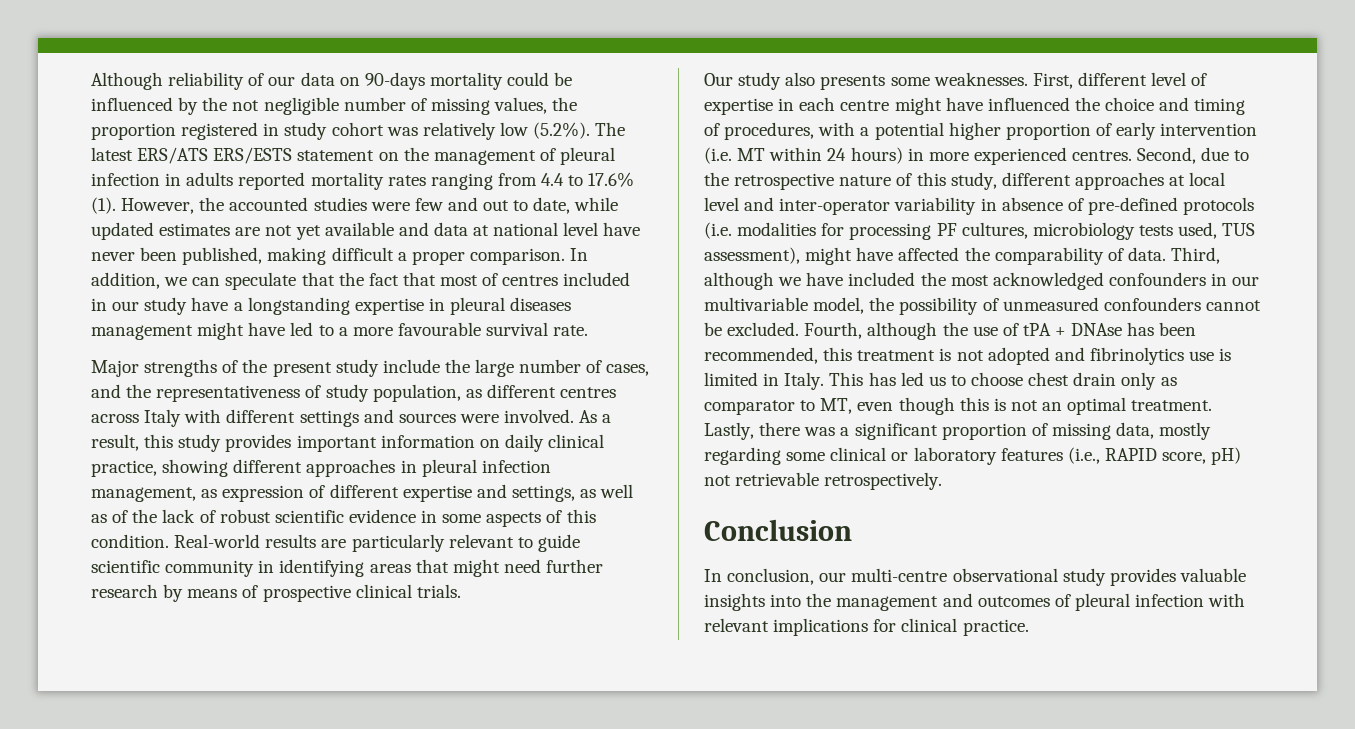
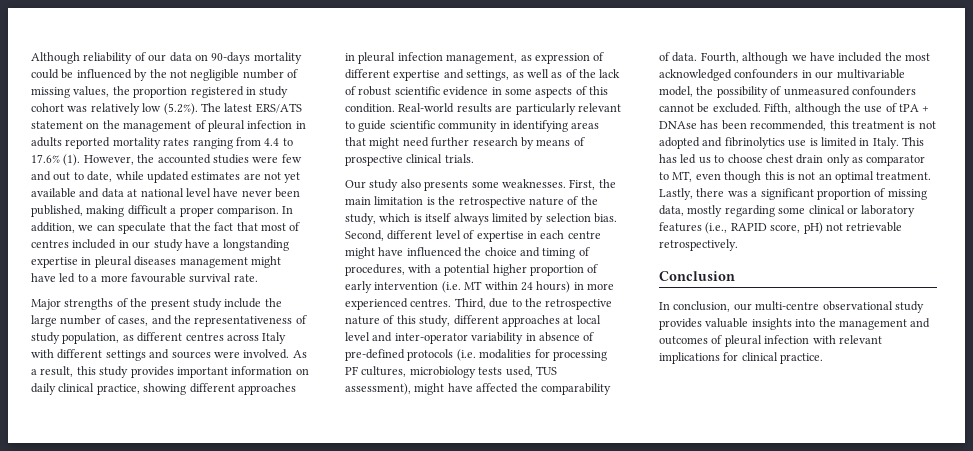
[213,147,293,164] ERS/ESTS -> (302, 108) none
(1073, 81) none -> [598,179,616,188] [345,196,598,208] [345,213,617,225] [345,230,384,241] the main limitation is the retrospective nature of the study, which is itself always limited by selection bias. Second,
[1137,147,1197,164] Second, -> [454,298,486,309] Third,
[1171,247,1221,264] Third, -> [700,52,739,63] Fourth,
[804,322,863,339] Fourth, -> [764,103,792,114] Fifth,

